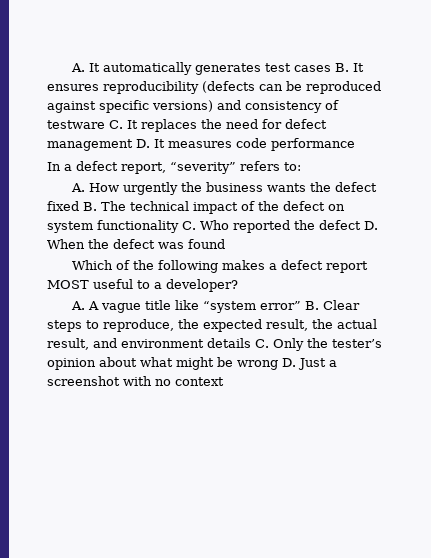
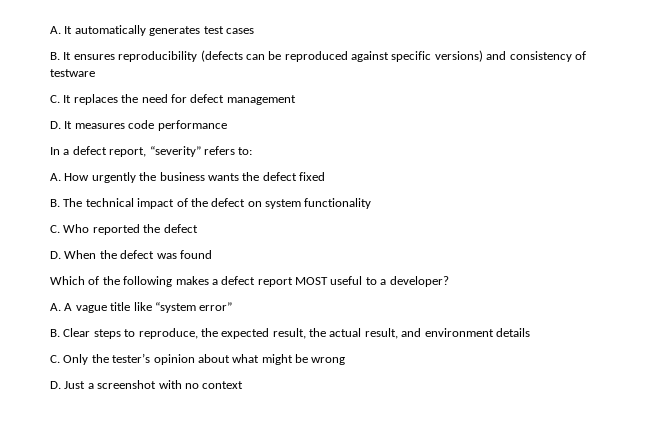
(332, 68) none -> (254, 31) //
(105, 124) none -> (95, 73) //
(133, 145) none -> (296, 100) //
(79, 206) none -> (325, 176) //
(179, 226) none -> (372, 203) //
(361, 225) none -> (198, 228) //
(302, 305) none -> (233, 306) //
(251, 343) none -> (530, 332) //
(278, 365) none -> (346, 361) //

